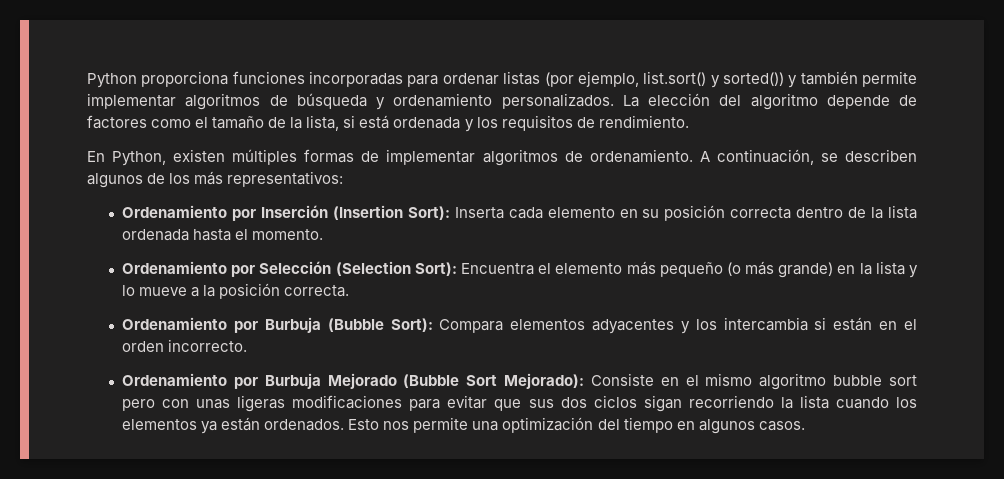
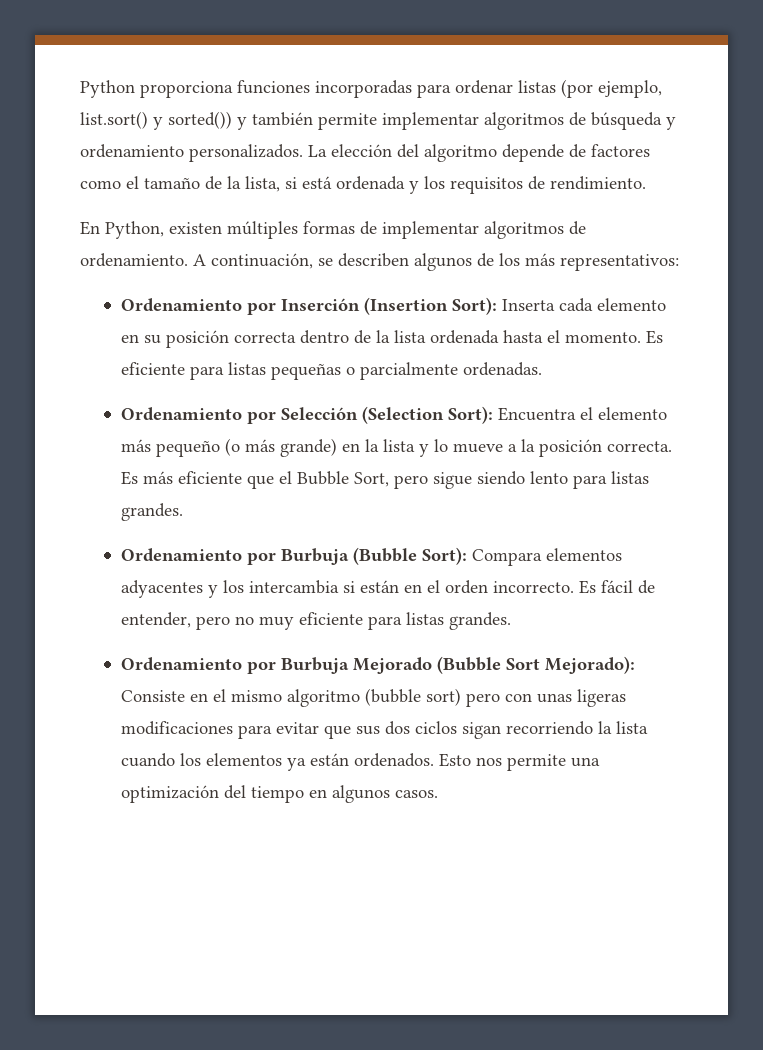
(324, 234) none -> [645,330,663,344] [120,362,542,380] Es eficiente para listas pequeñas o parcialmente ordenadas.
(350, 291) none -> [120,471,649,489] [120,503,183,521] Es más eficiente que el Bubble Sort, pero sigue siendo lento para listas grandes.
(248, 345) none -> [578,580,655,594] [120,612,511,630] Es fácil de entender, pero no muy eficiente para listas grandes.
[833,375,918,386] bubble sort -> [364,688,461,706] (bubble sort)

